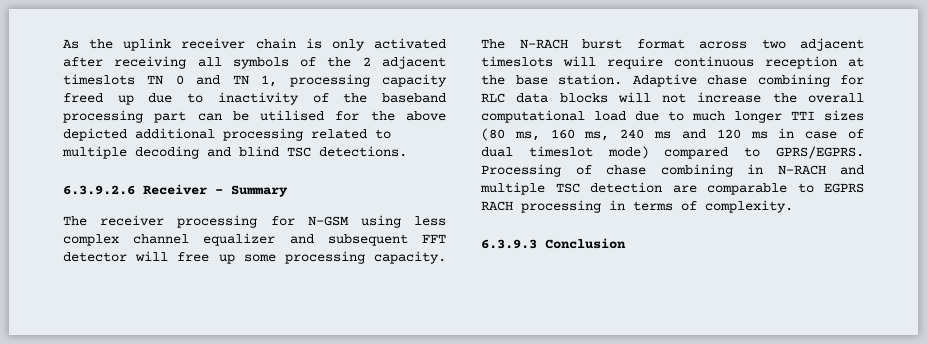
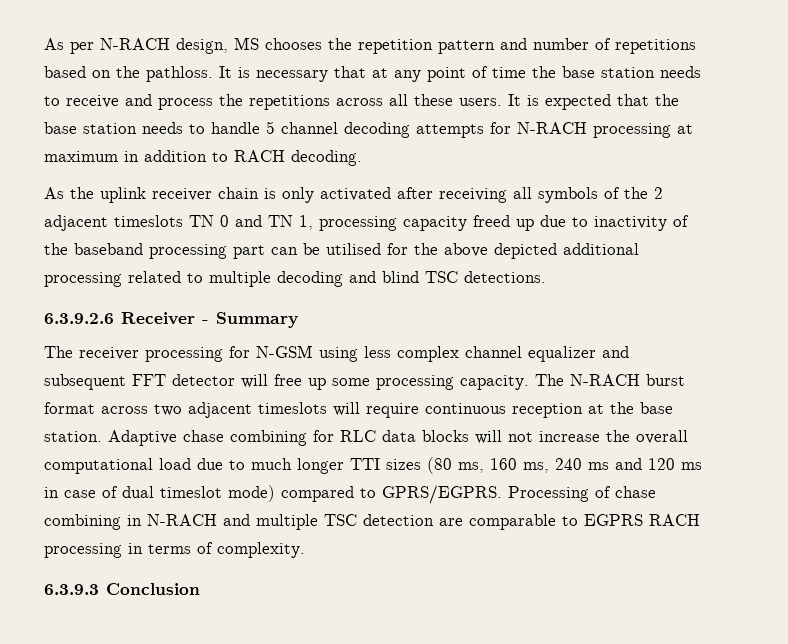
[63,39,79,49] As -> [44,37,696,54] [44,66,701,82] [44,94,679,110] [44,121,693,138] [44,150,362,166] [44,187,64,199] As per N-RACH design, MS chooses the repetition pattern and number of repetitions based on the pathloss. It is necessary that at any point of time the base station needs to receive and process the repetitions across all these users. It is expected that the base station needs to handle 5 channel decoding attempts for N-RACH processing at maximum in addition to RACH decoding. // As

